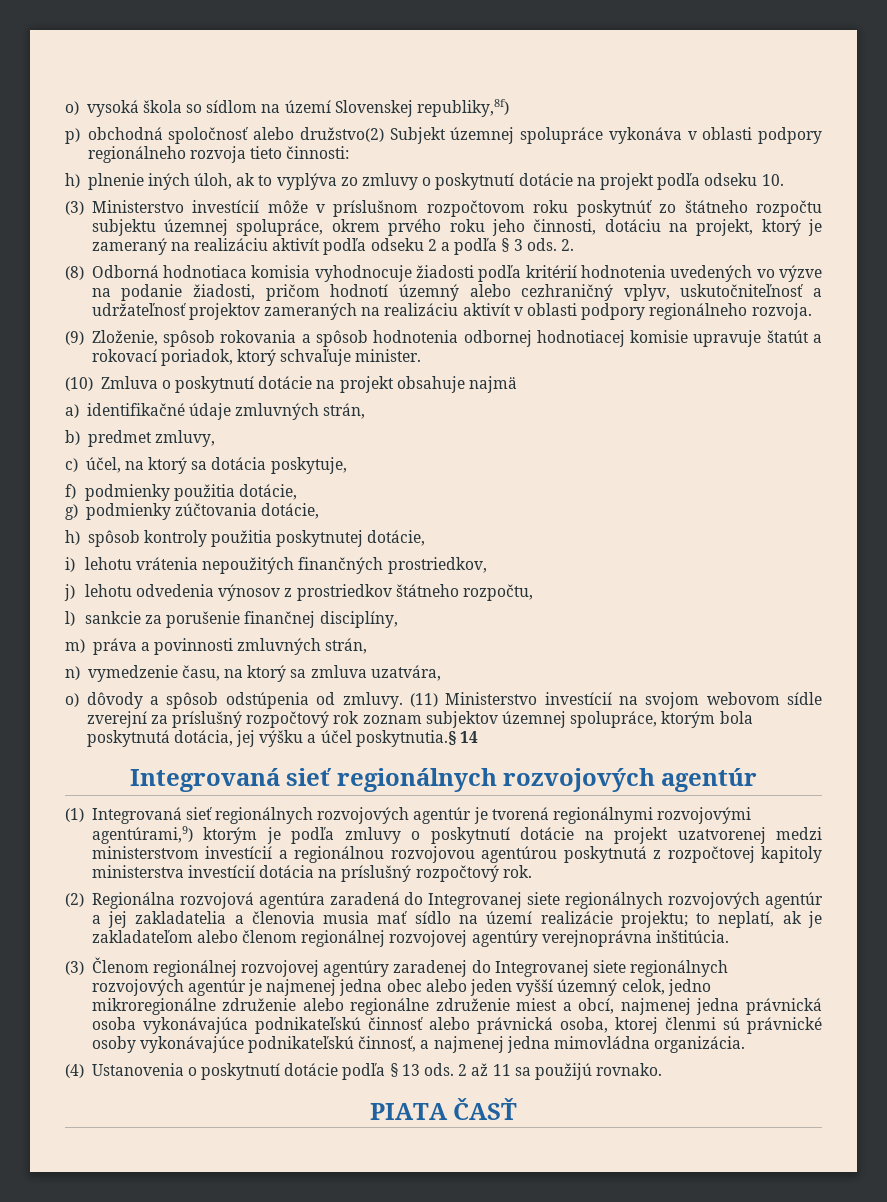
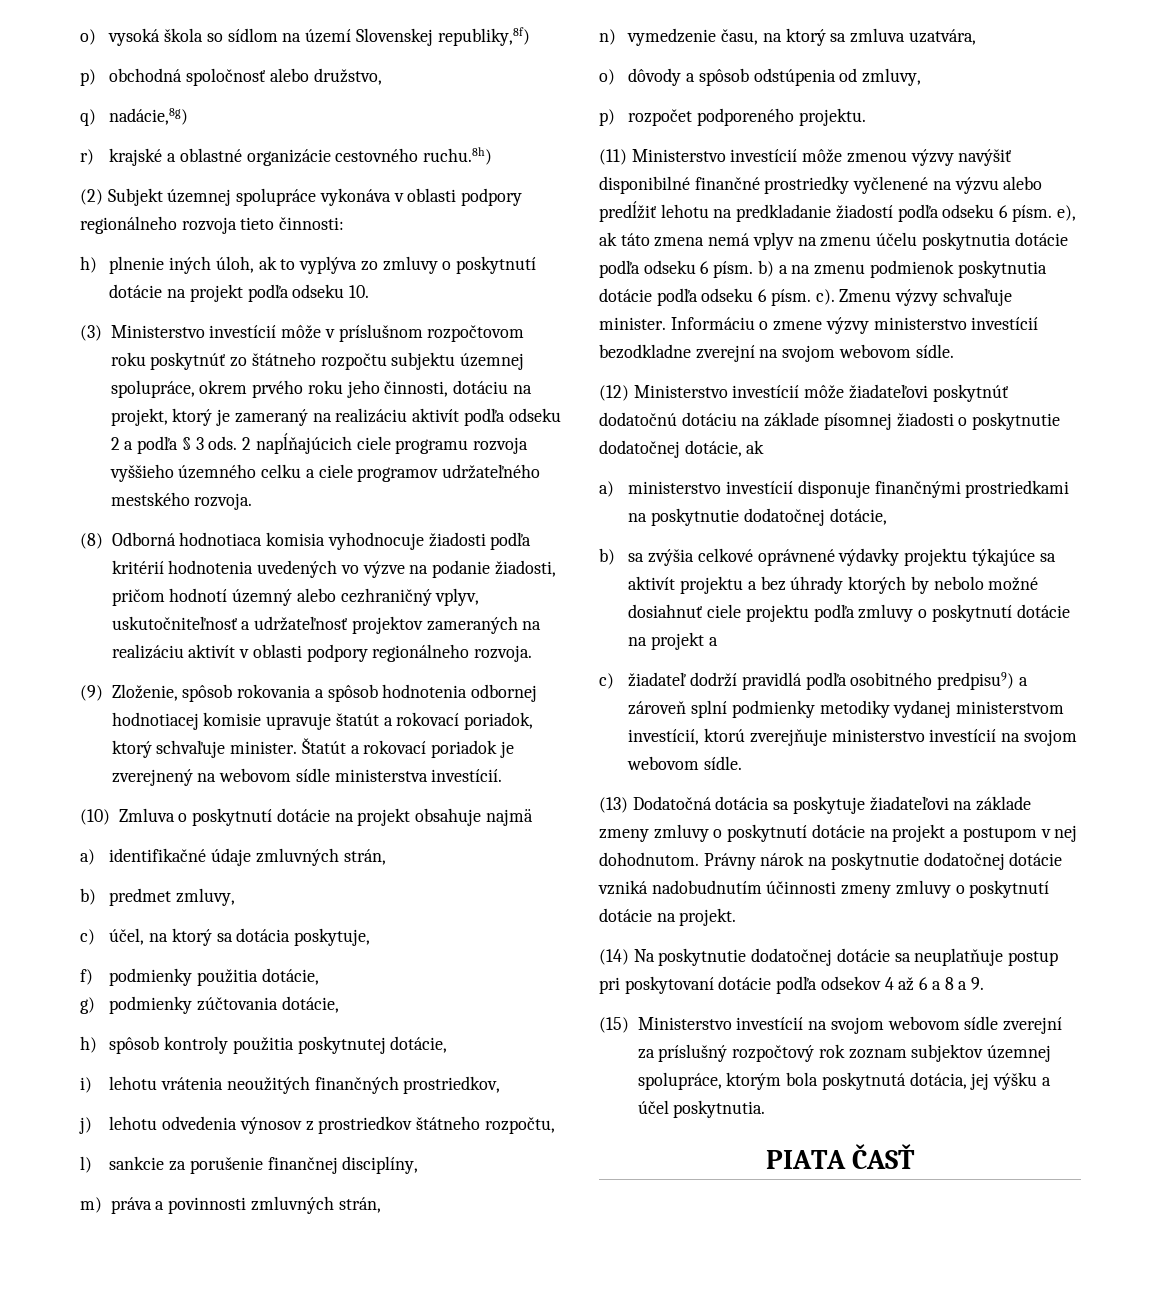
[299,127,384,142] družstvo(2) -> [313,68,382,85] [80,108,189,126] [80,147,493,166] [80,189,103,205] družstvo, // q) nadácie,8g) // r) krajské a oblastné organizácie cestovného ruchu.8h) // (2)
[560,239,574,251] 2. -> [242,433,528,454] [109,464,541,482] [110,492,253,510] 2 napĺňajúcich ciele programu rozvoja vyššieho územného celku a ciele programov udržateľného mestského rozvoja.
(422, 355) none -> [301,738,514,758] [111,768,503,786] Štatút a rokovací poriadok je zverejnený na webovom sídle ministerstva investícií.
[202,557,295,574] nepoužitých -> [226,1076,310,1094] neoužitých
[342,692,438,709] zmluvy. (11) -> [862,68,922,86] [599,108,866,126] [599,149,1012,166] [599,176,1043,194] [599,201,1076,222] [599,232,1068,250] [599,260,1047,278] [599,288,1012,306] [599,317,1039,334] [599,344,954,362] [599,384,1008,402] [599,412,1061,430] [599,440,765,458] [599,480,1070,498] [628,508,887,526] [599,548,1056,566] [628,576,1039,594] [628,604,1070,622] [628,632,718,650] [599,672,1028,690] [628,700,1065,718] [628,728,1077,746] [627,756,743,770] [599,796,1032,814] [599,824,1078,842] [599,852,1063,870] [598,880,1050,898] [599,908,737,926] [599,948,1059,966] [599,976,984,994] [599,1017,629,1033] zmluvy, // p) rozpočet podporeného projektu. // (11) Ministerstvo investícií môže zmenou výzvy navýšiť disponibilné finančné prostriedky vyčlenené na výzvu alebo predĺžiť lehotu na predkladanie žiadostí podľa odseku 6 písm. e), ak táto zmena nemá vplyv na zmenu účelu poskytnutia dotácie podľa odseku 6 písm. b) a na zmenu podmienok poskytnutia dotácie podľa odseku 6 písm. c). Zmenu výzvy schvaľuje minister. Informáciu o zmene výzvy ministerstvo investícií bezodkladne zverejní na svojom webovom sídle. // (12) Ministerstvo investícií môže žiadateľovi poskytnúť dodatočnú dotáciu na základe písomnej žiadosti o poskytnutie dodatočnej dotácie, ak // a) ministerstvo investícií disponuje finančnými prostriedkami na poskytnutie dodatočnej dotácie, // b) sa zvýšia celkové oprávnené výdavky projektu týkajúce sa aktivít projektu a bez úhrady ktorých by nebolo možné dosiahnuť ciele projektu podľa zmluvy o poskytnutí dotácie na projekt a // c) žiadateľ dodrží pravidlá podľa osobitného predpisu9) a zároveň splní podmienky metodiky vydanej ministerstvom investícií, ktorú zverejňuje ministerstvo investícií na svojom webovom sídle. // (13) Dodatočná dotácia sa poskytuje žiadateľovi na základe zmeny zmluvy o poskytnutí dotácie na projekt a postupom v nej dohodnutom. Právny nárok na poskytnutie dodatočnej dotácie vzniká nadobudnutím účinnosti zmeny zmluvy o poskytnutí dotácie na projekt. // (14) Na poskytnutie dodatočnej dotácie sa neuplatňuje postup pri poskytovaní dotácie podľa odsekov 4 až 6 a 8 a 9. // (15)
[355,730,479,747] [129,768,758,792] [65,807,752,824] [91,826,823,844] [91,846,822,863] [91,865,532,882] [65,892,823,909] [91,911,822,928] [91,930,730,947] [65,957,729,977] [91,979,711,996] [91,998,822,1015] [91,1017,822,1034] [91,1036,746,1053] [65,1063,663,1080] poskytnutia.§ 14 // Integrovaná sieť regionálnych rozvojových agentúr // (1) Integrovaná sieť regionálnych rozvojových agentúr je tvorená regionálnymi rozvojovými agentúrami,9) ktorým je podľa zmluvy o poskytnutí dotácie na projekt uzatvorenej medzi ministerstvom investícií a regionálnou rozvojovou agentúrou poskytnutá z rozpočtovej kapitoly ministerstva investícií dotácia na príslušný rozpočtový rok. // (2) Regionálna rozvojová agentúra zaradená do Integrovanej siete regionálnych rozvojových agentúr a jej zakladatelia a členovia musia mať sídlo na území realizácie projektu; to neplatí, ak je zakladateľom alebo členom regionálnej rozvojovej agentúry verejnoprávna inštitúcia. // (3) Členom regionálnej rozvojovej agentúry zaradenej do Integrovanej siete regionálnych rozvojových agentúr je najmenej jedna obec alebo jeden vyšší územný celok, jedno mikroregionálne združenie alebo regionálne združenie miest a obcí, najmenej jedna právnická osoba vykonávajúca podnikateľskú činnosť alebo právnická osoba, ktorej členmi sú právnické osoby vykonávajúce podnikateľskú činnosť, a najmenej jedna mimovládna organizácia. // (4) Ustanovenia o poskytnutí dotácie podľa § 13 ods. 2 až 11 sa použijú rovnako. -> [673,1100,766,1118] poskytnutia.

